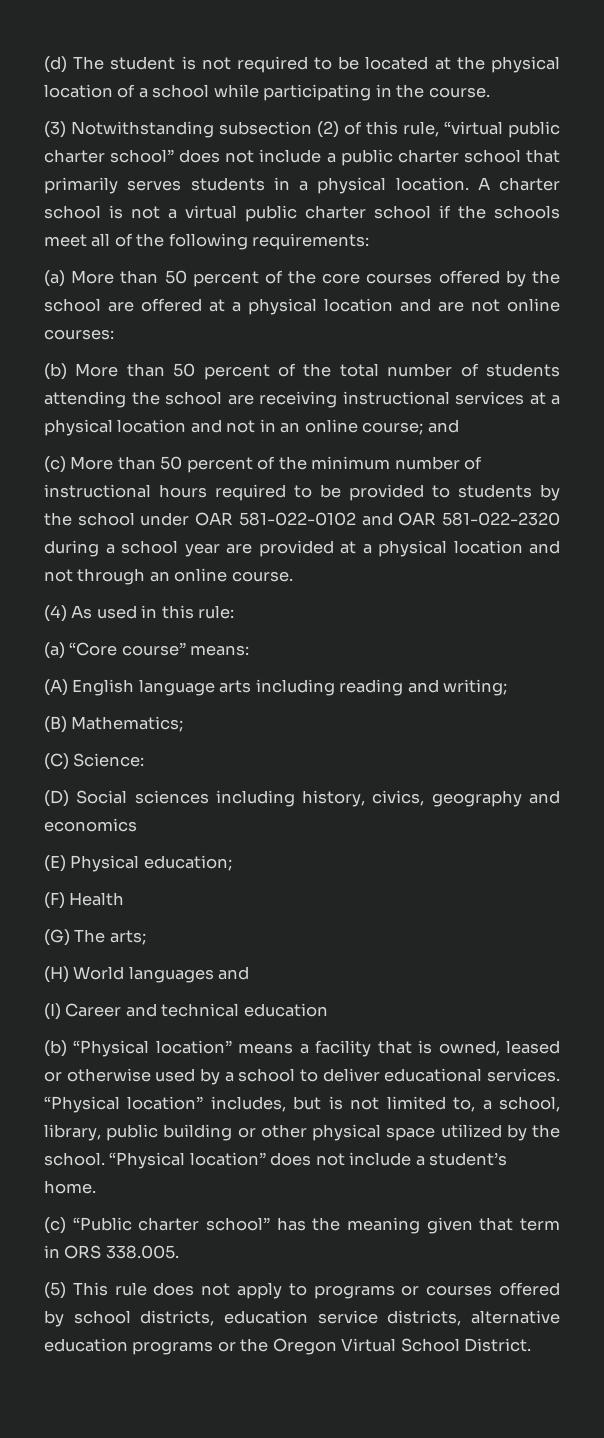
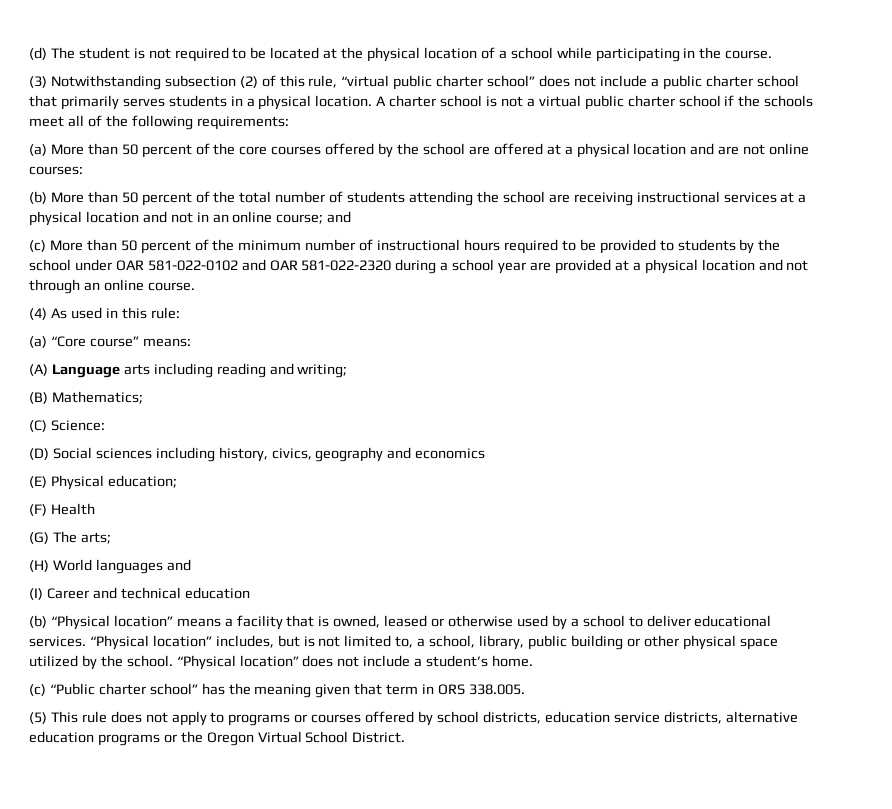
[72,679,215,696] English language -> [51,364,120,378] Language

